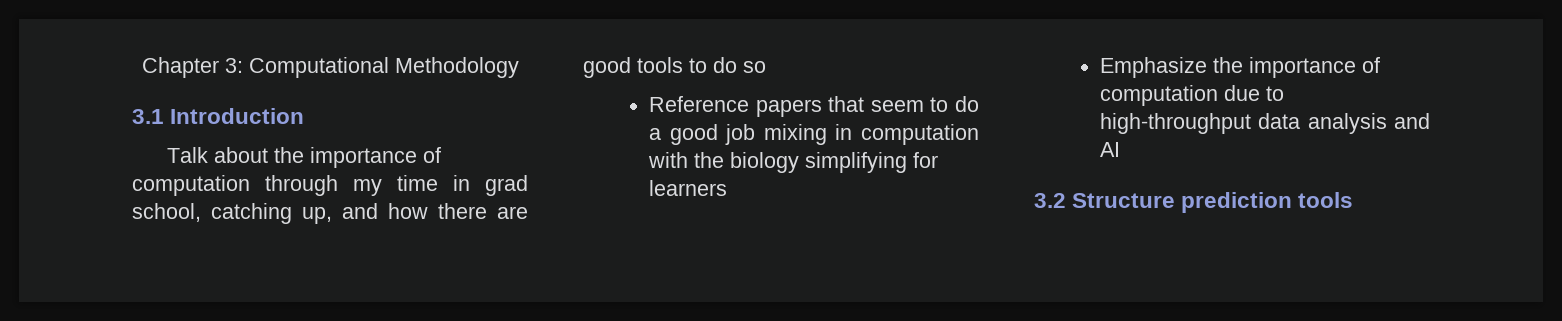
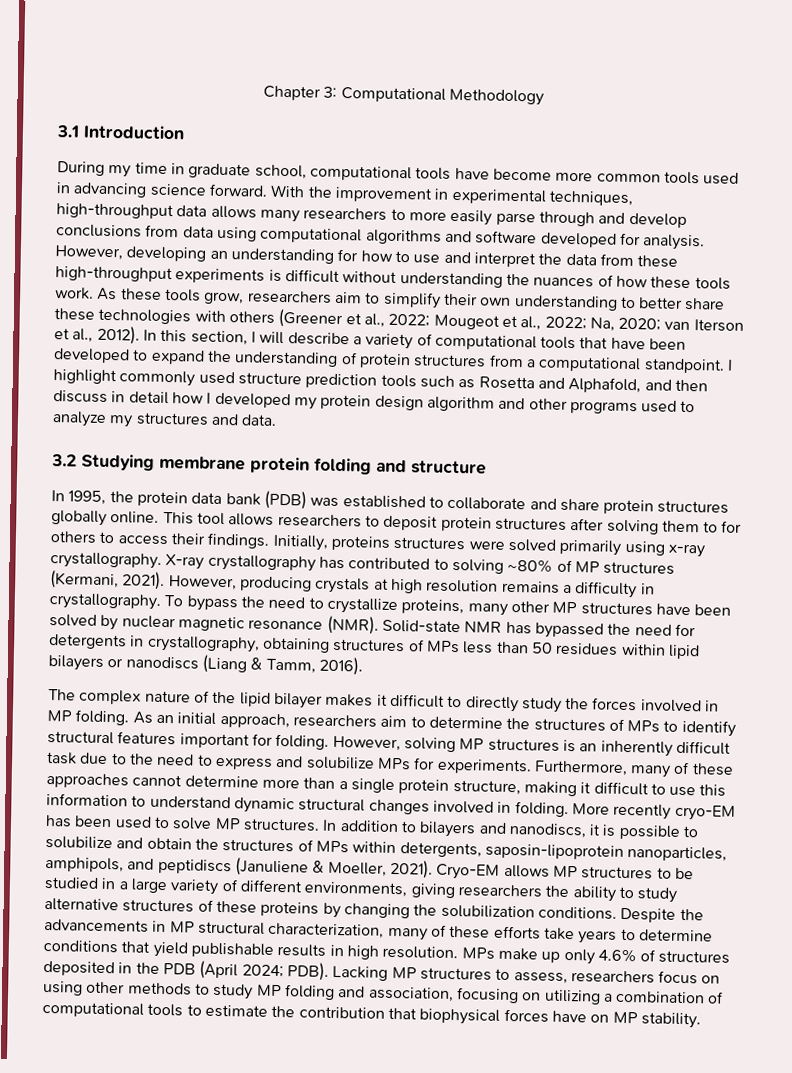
[167,147,442,168] [132,175,528,196] [132,203,528,224] [583,57,766,78] [648,96,979,117] [648,124,979,145] [647,152,938,173] [648,180,727,196] [1099,57,1380,78] [1099,85,1284,106] [1099,113,1430,134] [1099,142,1120,157] [1034,192,1354,213] Talk about the importance of computation through my time in grad school, catching up, and how there are good tools to do so // Reference papers that seem to do a good job mixing in computation with the biology simplifying for learners // Emphasize the importance of computation due to high-throughput data analysis and AI // 3.2 Structure prediction tools -> [57,161,740,185] [56,182,633,207] [56,203,687,228] [56,224,706,251] [55,245,679,268] [55,266,731,290] [55,287,726,311] [54,308,744,332] [54,325,687,351] [53,348,733,374] [53,369,708,394] [53,390,696,415] [52,411,278,428] [51,453,487,475] [51,490,730,515] [51,510,743,535] [50,531,705,558] [50,552,676,575] [50,570,655,599] [49,593,732,616] [49,614,696,639] [49,634,700,660] [48,654,363,676] [48,689,720,713] [47,709,736,737] [47,731,731,757] [47,752,734,778] [46,773,727,797] [46,792,736,821] [45,814,700,840] [45,835,728,862] [45,856,694,880] [44,876,678,903] [44,897,704,923] [44,918,713,944] [43,939,731,965] [43,960,721,985] [43,980,725,1005] [42,1001,701,1029] During my time in graduate school, computational tools have become more common tools used in advancing science forward. With the improvement in experimental techniques, high-throughput data allows many researchers to more easily parse through and develop conclusions from data using computational algorithms and software developed for analysis. However, developing an understanding for how to use and interpret the data from these high-throughput experiments is difficult without understanding the nuances of how these tools work. As these tools grow, researchers aim to simplify their own understanding to better share these technologies with others (Greener et al., 2022; Mougeot et al., 2022; Na, 2020; van Iterson et al., 2012). In this section, I will describe a variety of computational tools that have been developed to expand the understanding of protein structures from a computational standpoint. I highlight commonly used structure prediction tools such as Rosetta and Alphafold, and then discuss in detail how I developed my protein design algorithm and other programs used to analyze my structures and data. // 3.2 Studying membrane protein folding and structure // In 1995, the protein data bank (PDB) was established to collaborate and share protein structures globally online. This tool allows researchers to deposit protein structures after solving them to for others to access their findings. Initially, proteins structures were solved primarily using x-ray crystallography. X-ray crystallography has contributed to solving ~80% of MP structures (Kermani, 2021). However, producing crystals at high resolution remains a difficulty in crystallography. To bypass the need to crystallize proteins, many other MP structures have been solved by nuclear magnetic resonance (NMR). Solid-state NMR has bypassed the need for detergents in crystallography, obtaining structures of MPs less than 50 residues within lipid bilayers or nanodiscs (Liang & Tamm, 2016). // The complex nature of the lipid bilayer makes it difficult to directly study the forces involved in MP folding. As an initial approach, researchers aim to determine the structures of MPs to identify structural features important for folding. However, solving MP structures is an inherently difficult task due to the need to express and solubilize MPs for experiments. Furthermore, many of these approaches cannot determine more than a single protein structure, making it difficult to use this information to understand dynamic structural changes involved in folding. More recently cryo-EM has been used to solve MP structures. In addition to bilayers and nanodiscs, it is possible to solubilize and obtain the structures of MPs within detergents, saposin-lipoprotein nanoparticles, amphipols, and peptidiscs (Januliene & Moeller, 2021). Cryo-EM allows MP structures to be studied in a large variety of different environments, giving researchers the ability to study alternative structures of these proteins by changing the solubilization conditions. Despite the advancements in MP structural characterization, many of these efforts take years to determine conditions that yield publishable results in high resolution. MPs make up only 4.6% of structures deposited in the PDB (April 2024; PDB). Lacking MP structures to assess, researchers focus on using other methods to study MP folding and association, focusing on utilizing a combination of computational tools to estimate the contribution that biophysical forces have on MP stability.

